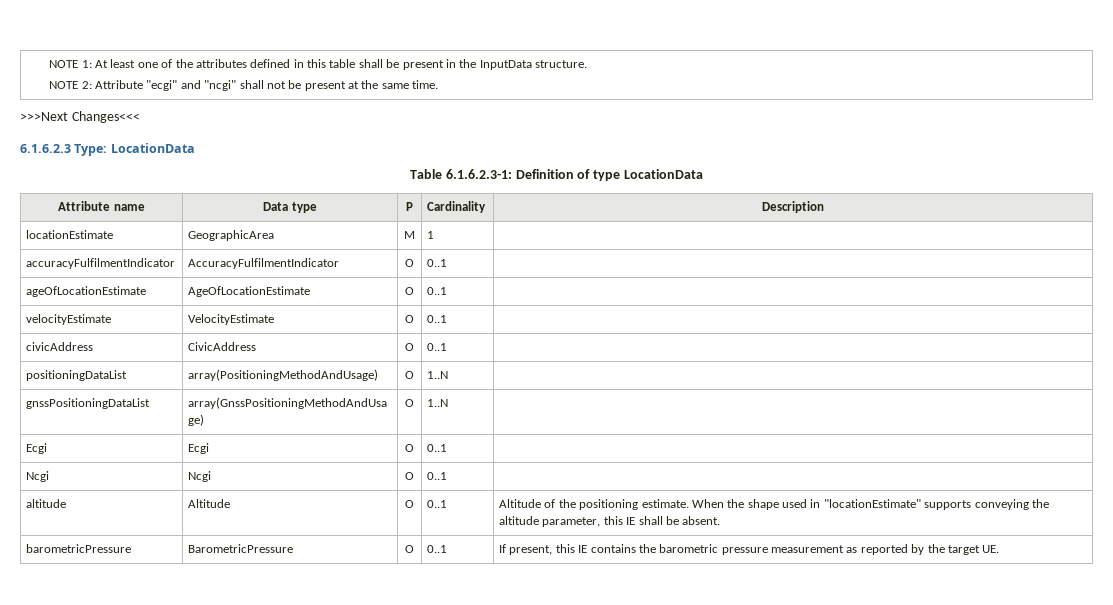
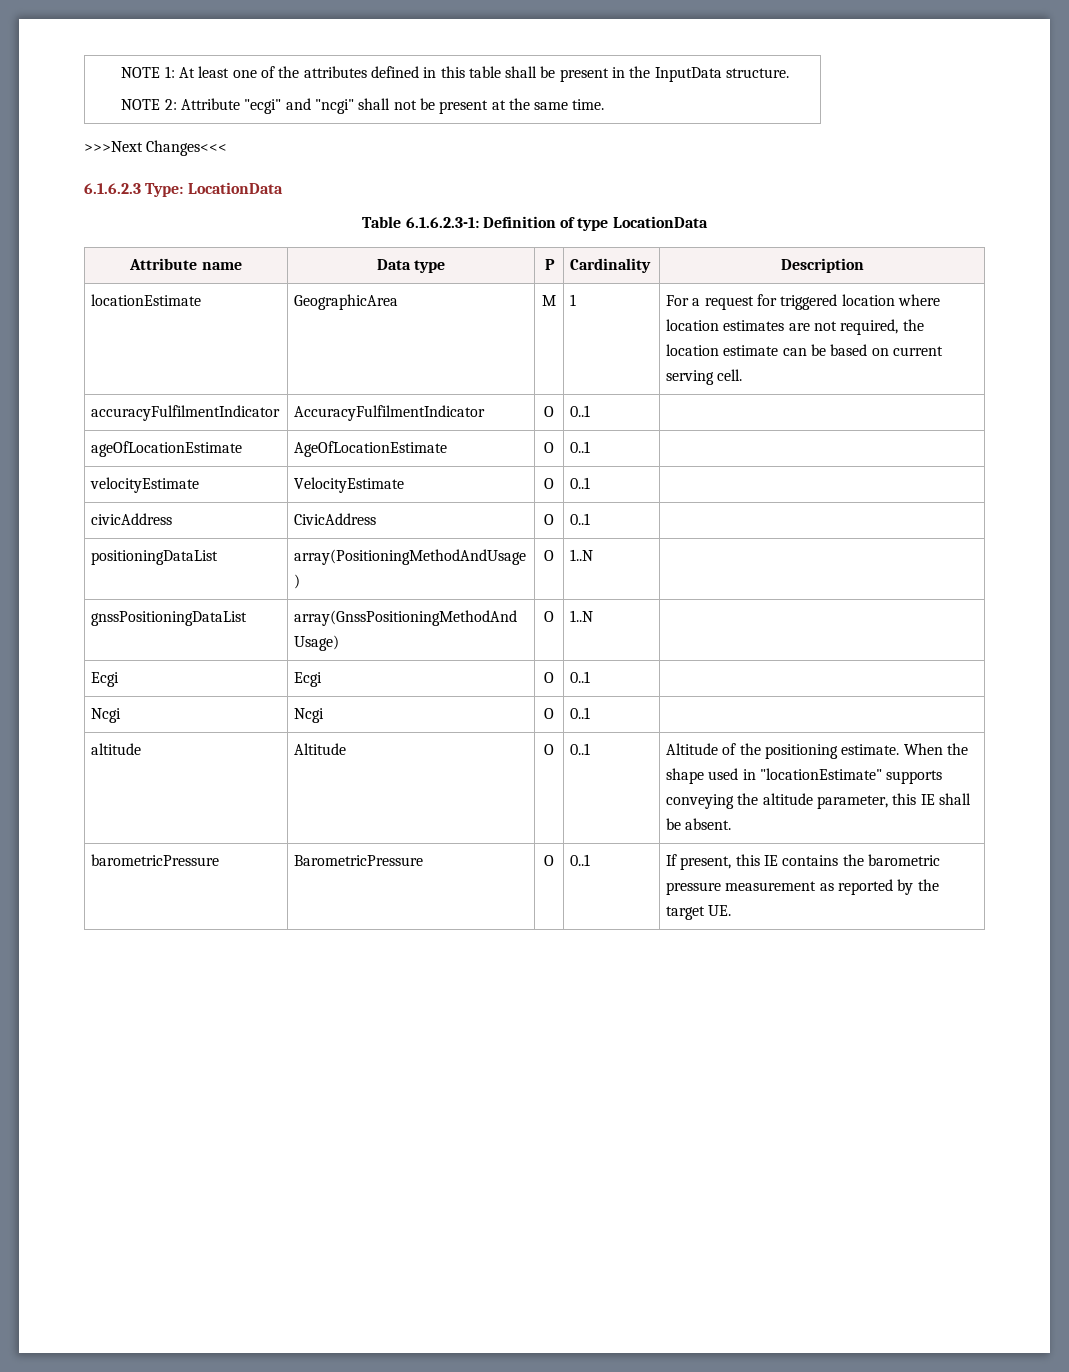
(435, 235) none -> [666,294,941,310] [666,319,924,335] [666,344,944,356] [666,369,743,385] For a request for triggered location where location estimates are not required, the location estimate can be based on current serving cell.

